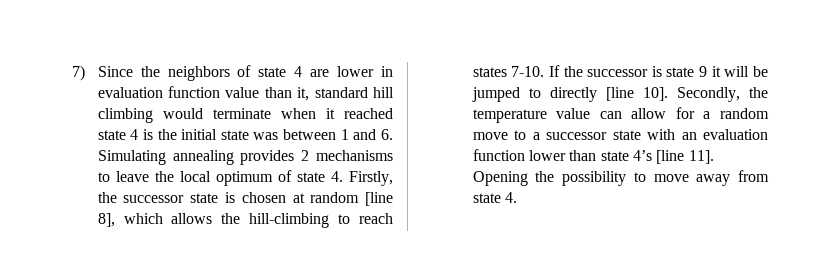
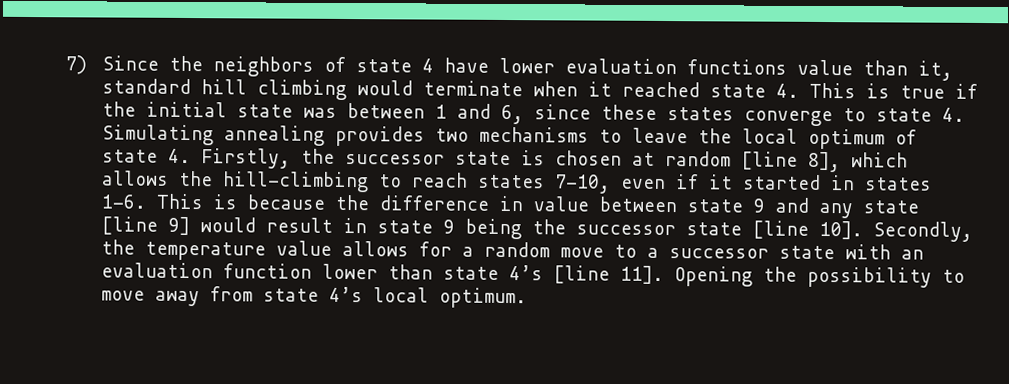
[310,66,393,77] [97,86,221,98] are lower in evaluation function -> [444,57,788,75] have lower evaluation functions
[130,129,153,140] 4 is -> [776,82,979,99] 4. This is true if
[381,129,394,140] 6. -> [501,104,966,127] 6, since these states converge to state 4.
[301,150,310,161] 2 -> [435,128,470,142] two
[511,65,768,77] [471,87,597,102] 7-10. If the successor is state 9 it will be jumped to directly -> [554,174,933,194] [101,193,920,219] [101,216,743,240] 7-10, even if it started in states 1-6. This is because the difference in value between state 9 and any state [line 9] would result in state 9 being the successor state
[599,108,667,119] can allow -> [342,240,410,257] allows
[505,192,518,203] 4. -> [329,286,528,309] 4’s local optimum.

